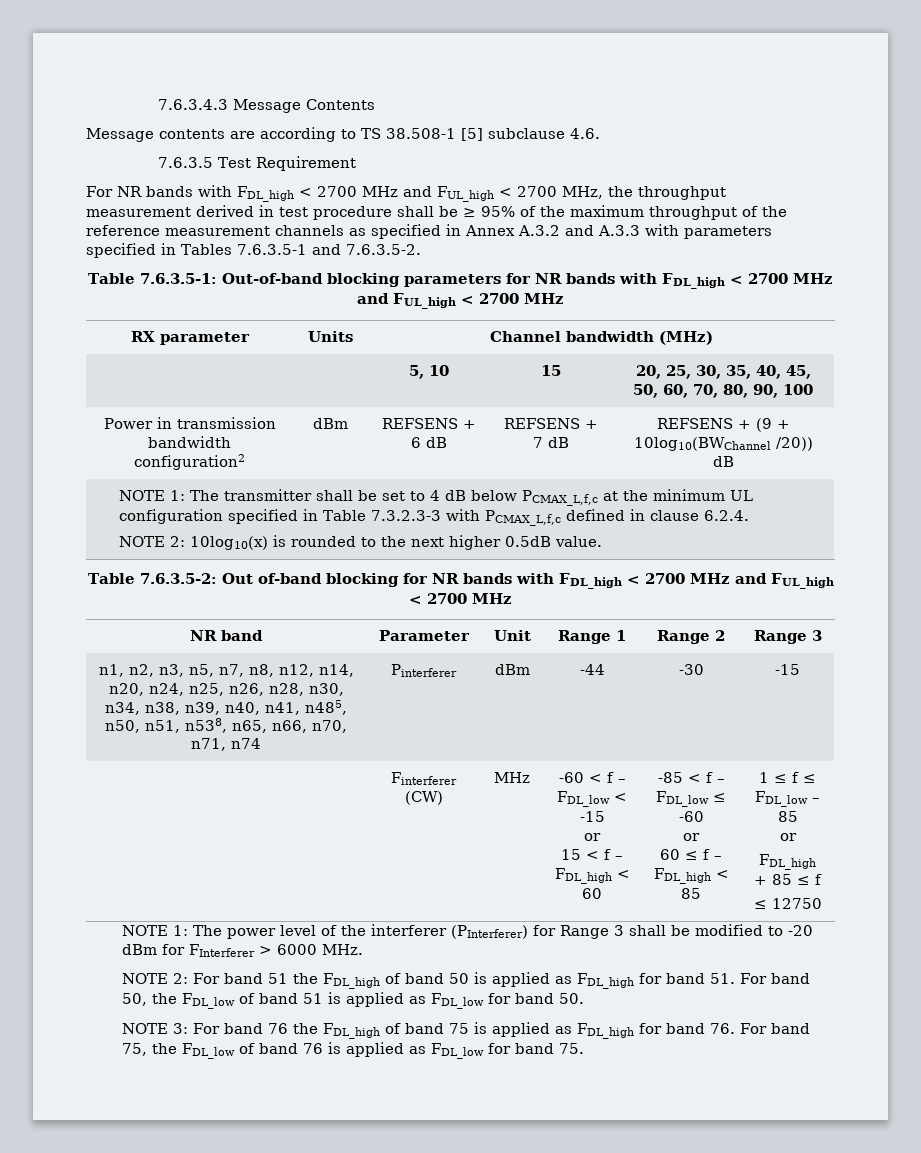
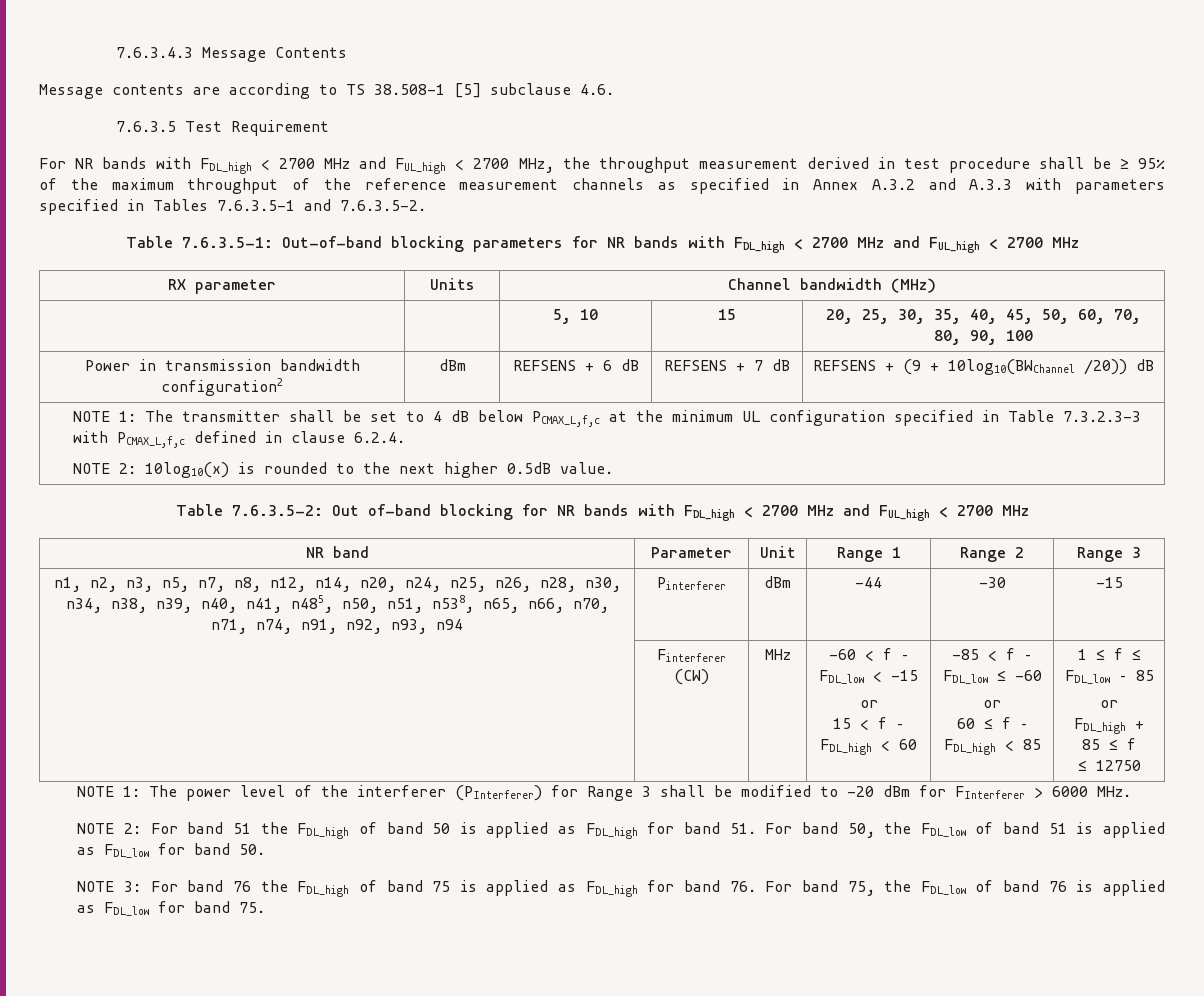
[231,738,261,749] n74 -> [256,619,463,634] n74, n91, n92, n93, n94

